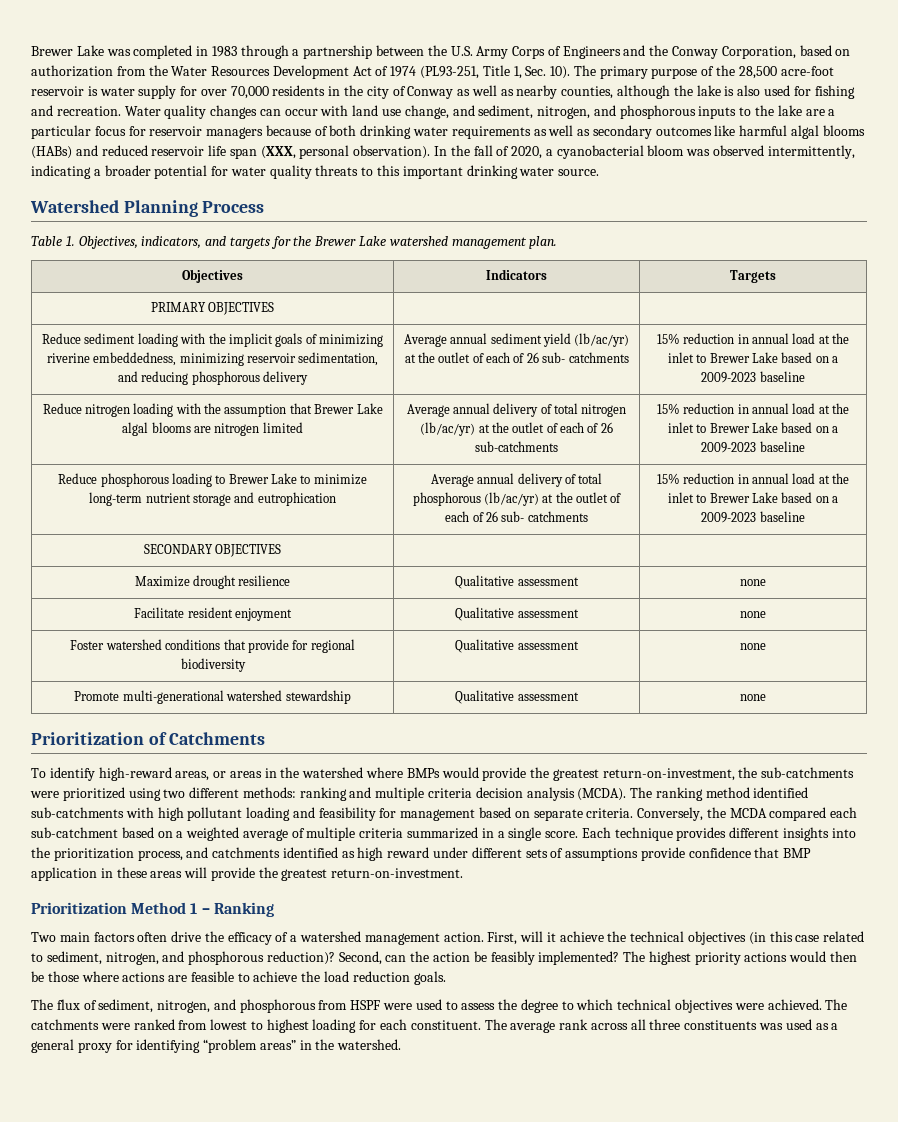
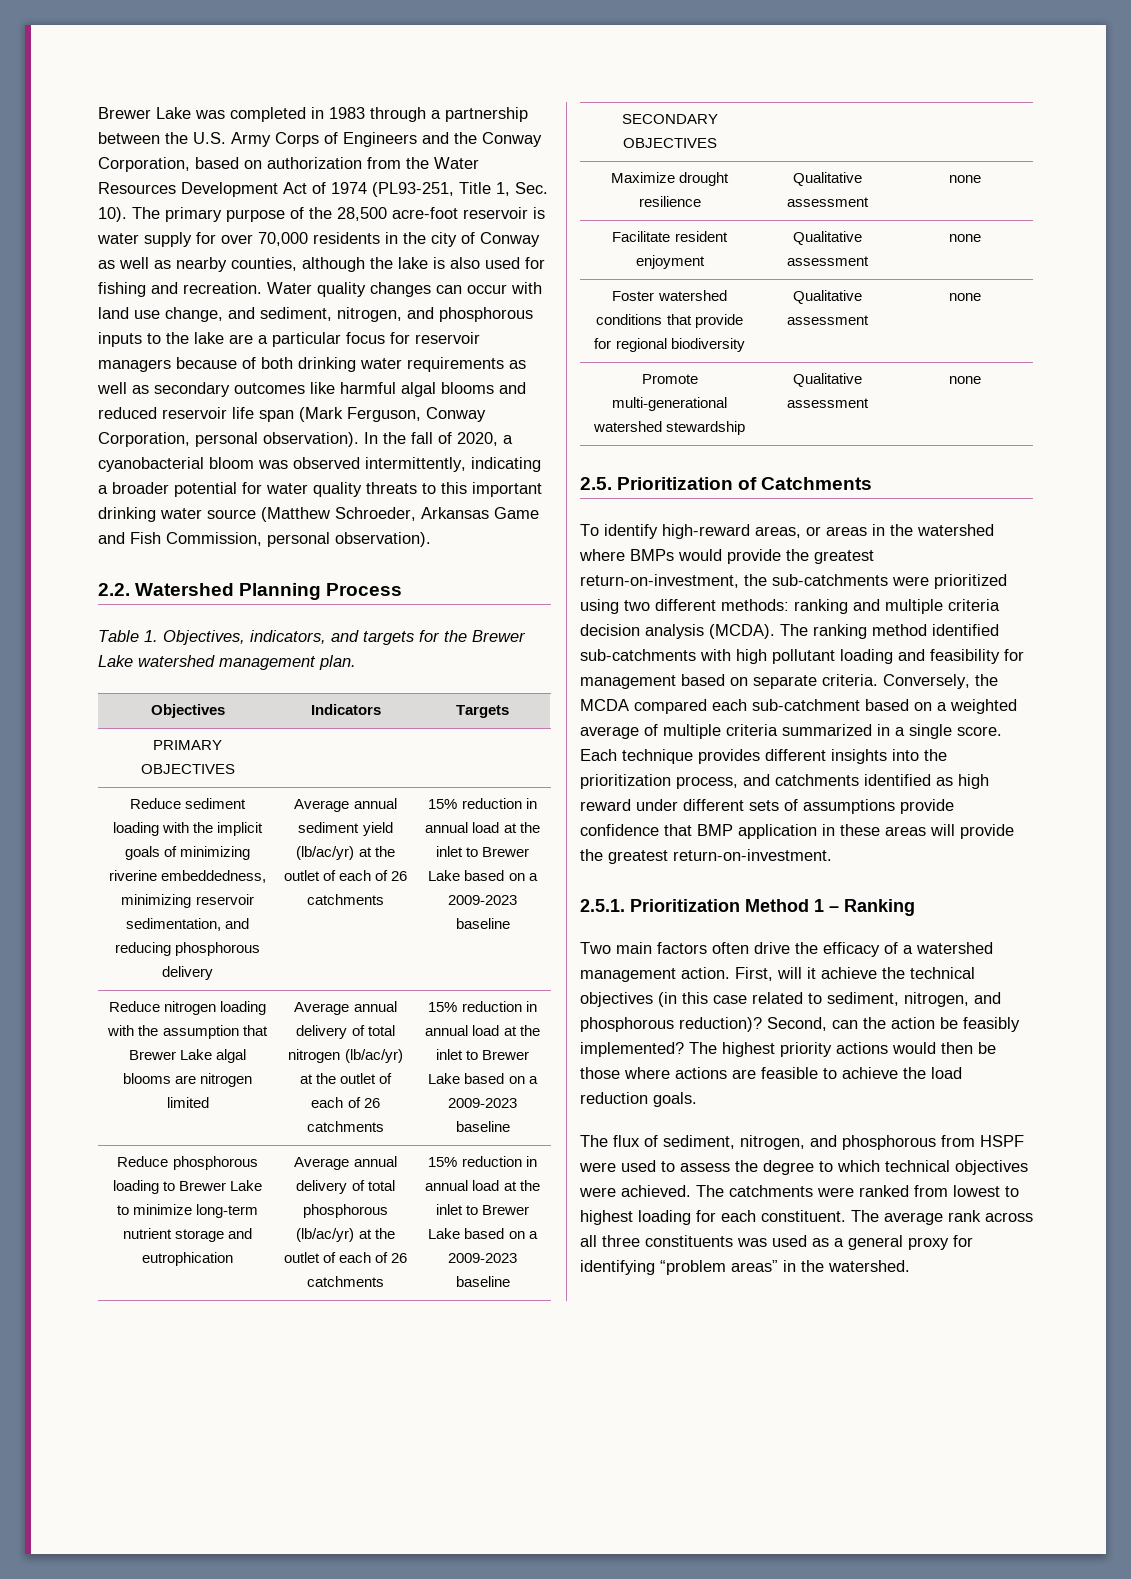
[31,146,72,159] (HABs) -> (494, 388) none
[260,146,296,159] (XXX, -> [299,407,486,422] [98,432,190,447] (Mark Ferguson, Conway Corporation,
[558,169,600,176] source. // -> [207,507,539,522] [98,532,431,547] [98,583,130,596] source (Matthew Schroeder, Arkansas Game and Fish Commission, personal observation). // 2.2.
[542,352,566,363] sub- -> (408, 876) none
[475,441,558,452] sub-catchments -> [307,1121,384,1132] catchments
[501,511,525,522] sub- -> (408, 1258) none
(766, 697) none -> [580,477,612,490] 2.5.
(464, 873) none -> [580,899,625,912] 2.5.1.

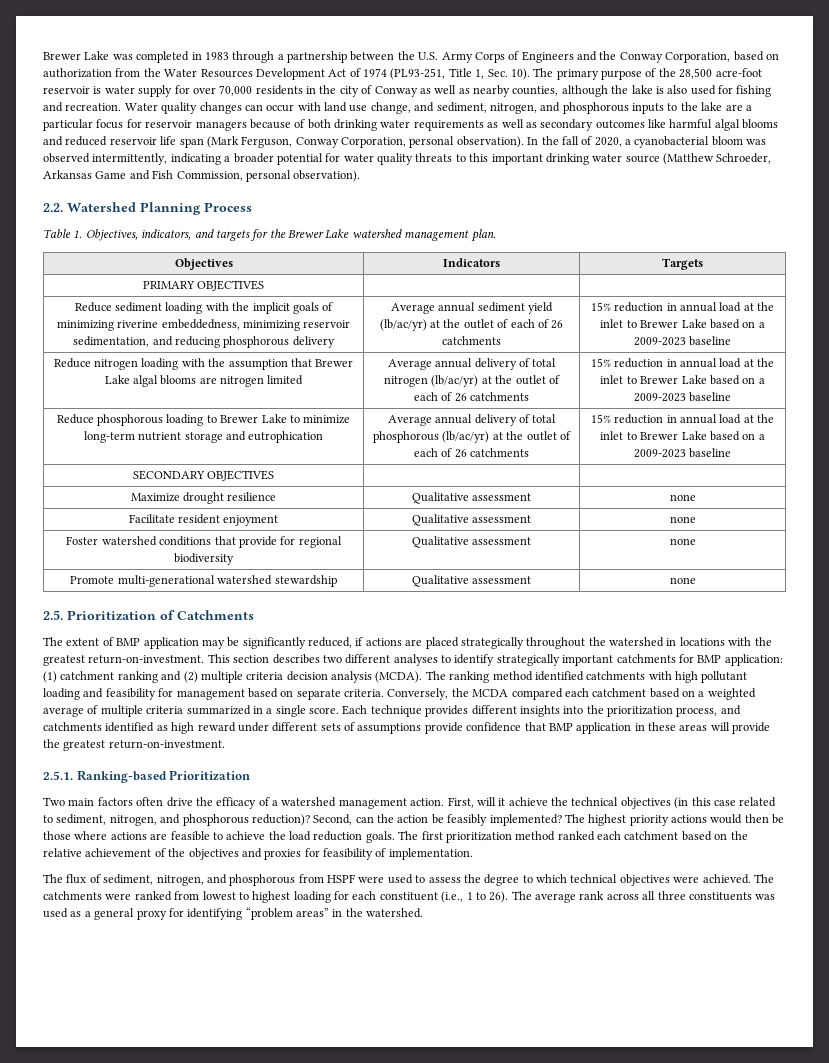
[580,524,994,539] [579,549,874,564] [580,574,1007,589] [580,599,789,614] To identify high-reward areas, or areas in the watershed where BMPs would provide the greatest return-on-investment, the sub-catchments were prioritized using two different methods: -> [43,637,772,649] [43,654,783,666] [43,671,115,683] The extent of BMP application may be significantly reduced, if actions are placed strategically throughout the watershed in locations with the greatest return-on-investment. This section describes two different analyses to identify strategically important catchments for BMP application: (1) catchment
(880, 605) none -> [183,671,198,683] (2)
[580,649,696,661] sub-catchments -> [586,671,646,680] catchments
[752,699,860,711] sub-catchment -> [592,688,647,697] catchment
[630,899,915,916] Prioritization Method 1 – Ranking -> [76,770,251,783] Ranking-based Prioritization
(697, 1099) none -> [398,831,748,843] [43,848,473,860] The first prioritization method ranked each catchment based on the relative achievement of the objectives and proxies for feasibility of implementation.
[761,1210,846,1222] constituent. -> [379,891,509,903] constituent (i.e., 1 to 26).

